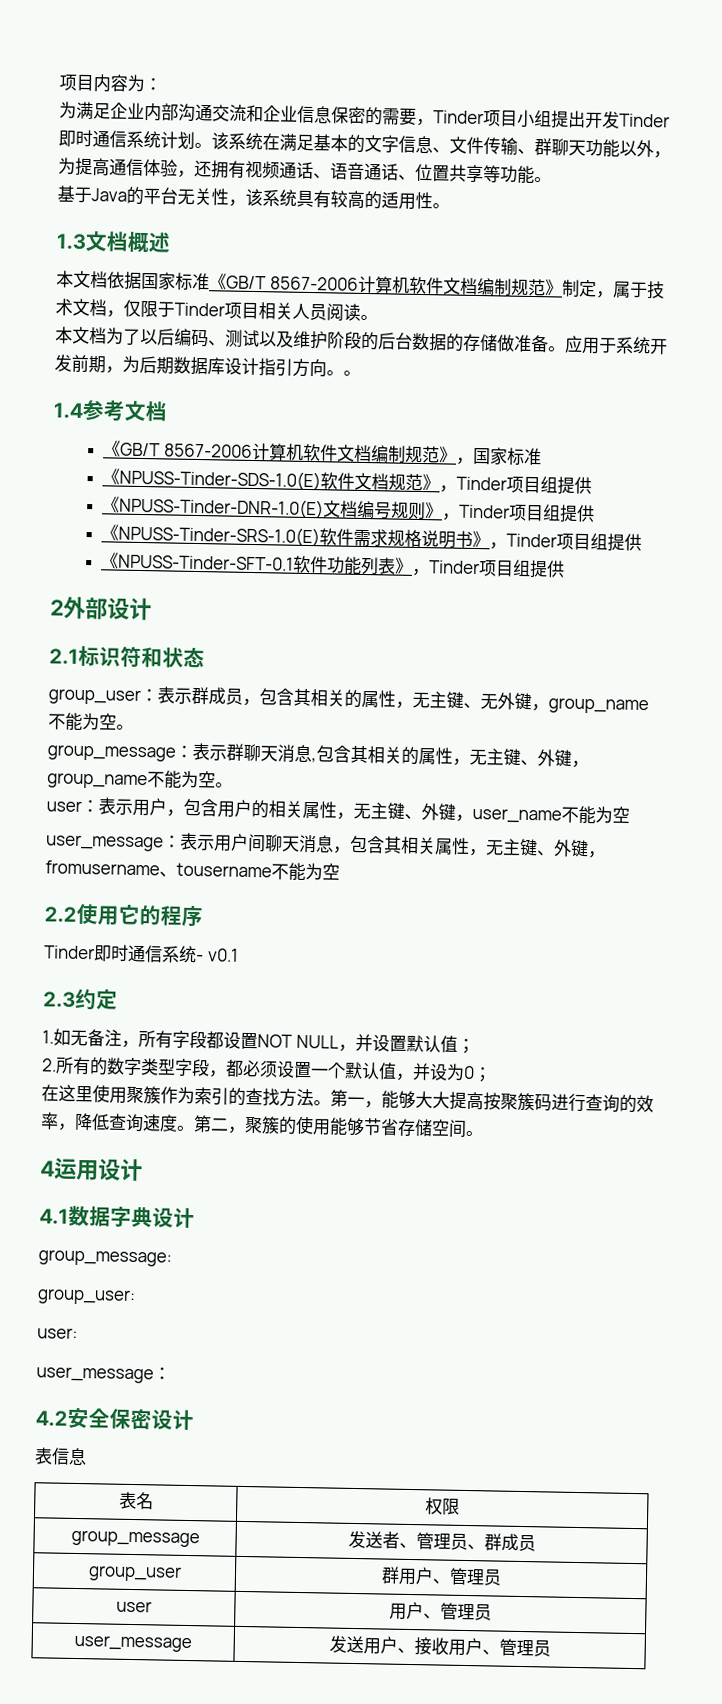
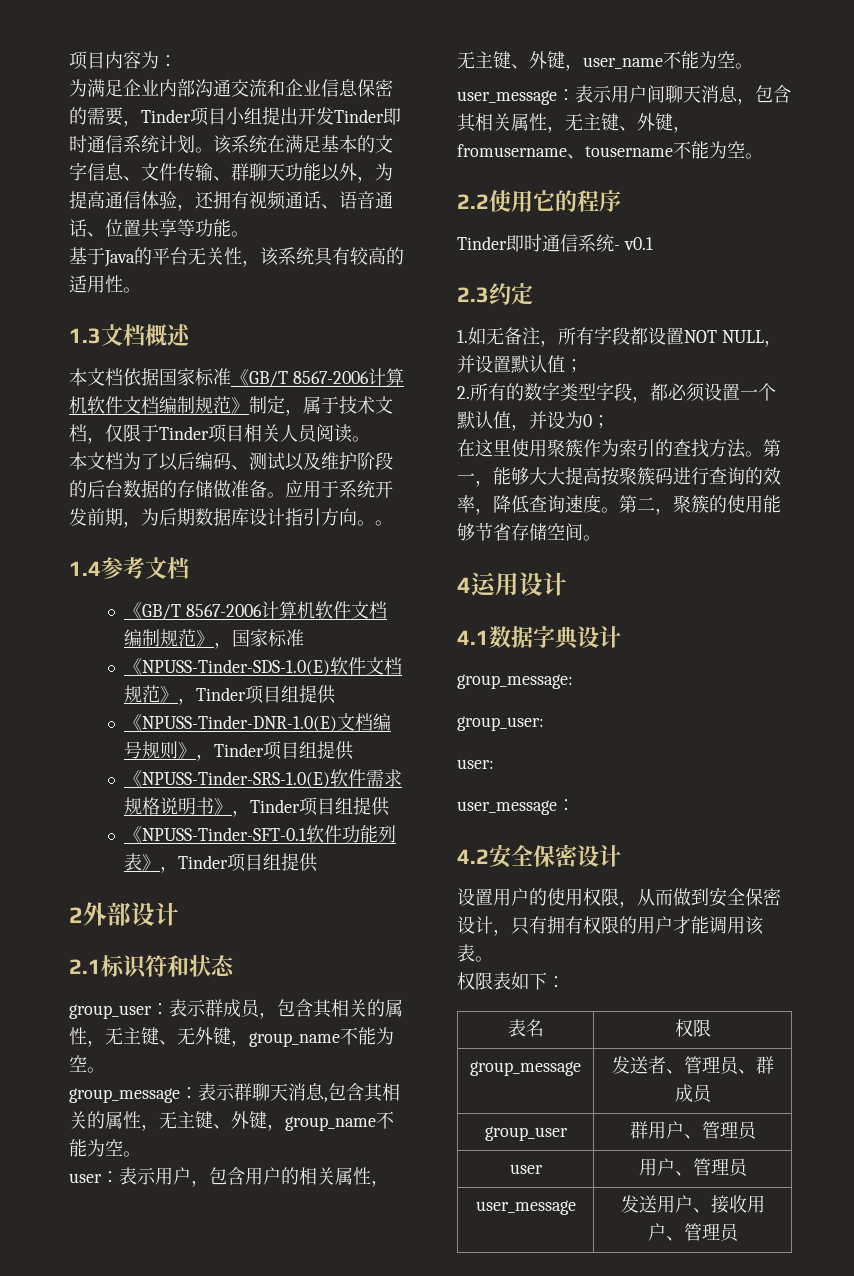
(630, 815) none -> [735,63,753,69] 。
(340, 872) none -> [745,153,763,159] 。
[34,1447,87,1466] 表信息 -> [457,887,781,908] [457,916,764,936] [457,944,493,962] [457,972,565,990] 设置用户的使用权限，从而做到安全保密设计，只有拥有权限的用户才能调用该表。 // 权限表如下：

